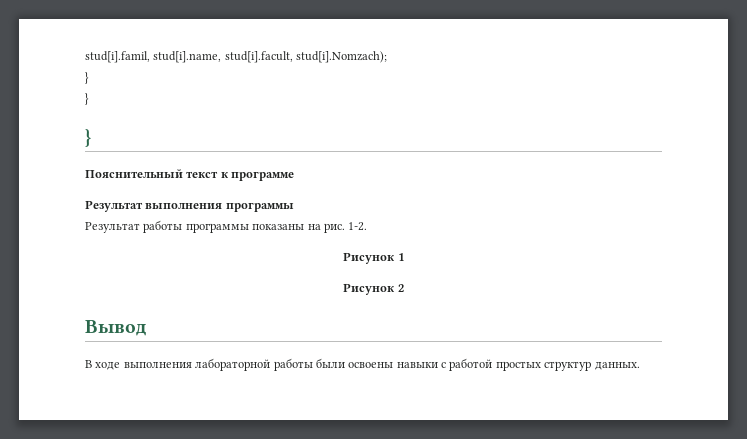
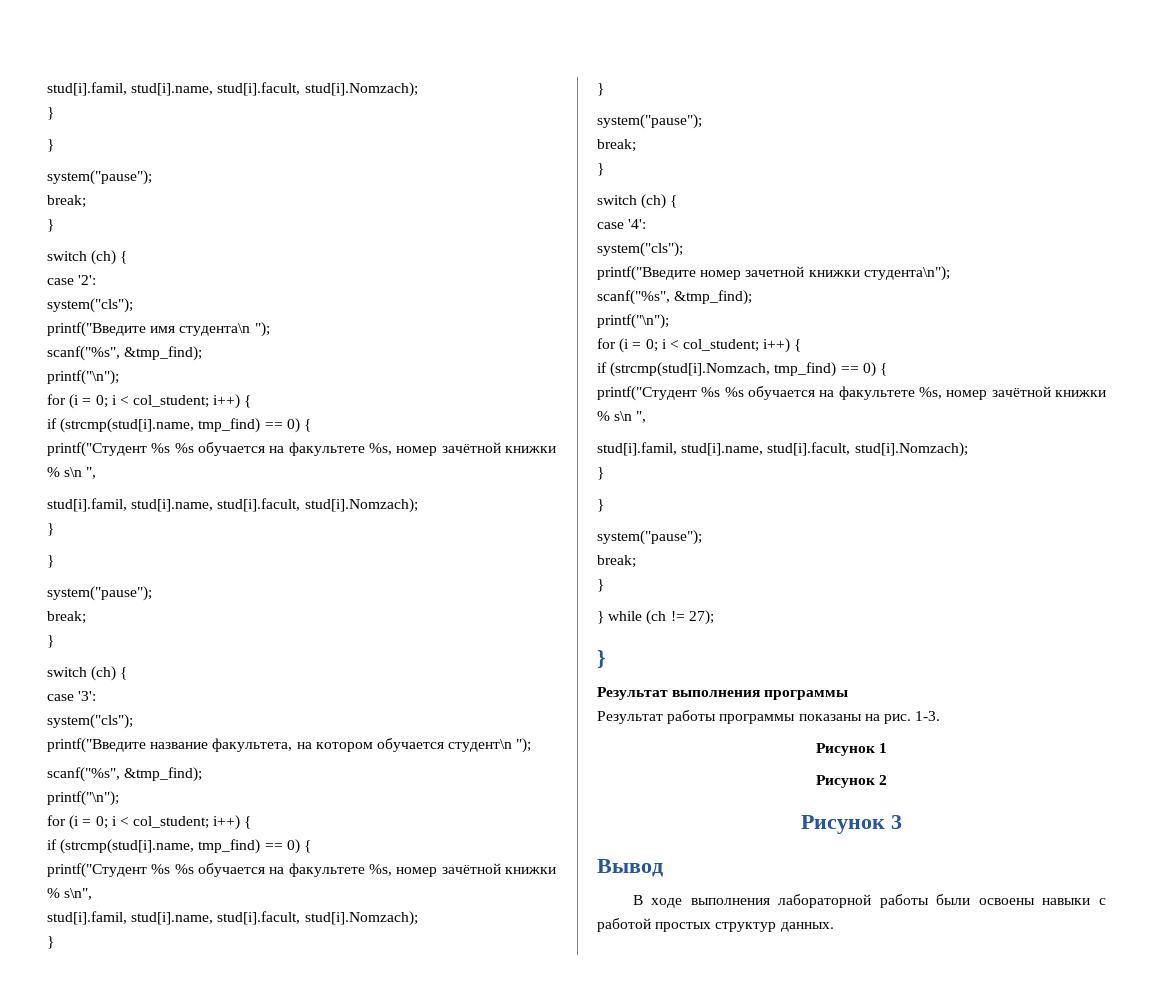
[85,51,388,63] [85,72,89,84] [85,93,89,105] [85,129,91,147] [85,169,295,181] stud[i].famil, stud[i].name, stud[i].facult, stud[i].Nomzach); // } // } // } // Пояснительный текст к программе -> [47,82,418,97] [47,107,54,120] [47,139,54,152] [47,170,152,185] [47,195,86,208] [47,219,54,232] [47,250,128,265] [47,275,97,285] [47,298,133,313] [47,322,270,337] [47,346,203,361] [47,370,119,385] [47,394,252,409] [47,418,311,433] [47,442,556,457] [47,467,97,479] [47,498,418,513] [47,523,54,536] [47,555,54,568] [47,586,152,601] [47,611,86,624] [47,635,54,648] [47,666,128,681] [47,691,97,701] [47,714,133,729] [47,738,532,753] [47,767,203,782] [47,791,119,806] [47,815,252,830] [47,839,311,854] [47,863,556,878] [47,888,93,900] [47,911,418,926] [47,936,54,949] [597,83,604,96] [597,114,702,129] [597,139,636,152] [597,163,604,176] [597,194,678,209] [597,219,647,229] [597,242,683,257] [597,266,950,281] [597,290,753,305] [597,314,669,329] [597,338,802,353] [597,362,887,377] [597,386,1106,401] [597,411,647,423] [597,442,968,457] [597,467,604,480] [597,499,604,512] [597,530,702,545] [597,555,636,568] [597,579,604,592] [597,610,714,625] [597,650,606,669] stud[i].famil, stud[i].name, stud[i].facult, stud[i].Nomzach); // } // } // system("pause"); // break; // } // switch (ch) { // case '2': // system("cls"); // printf("Введите имя студента\n "); // scanf("%s", &tmp_find); // printf("\n"); // for (i = 0; i < col_student; i++) { // if (strcmp(stud[i].name, tmp_find) == 0) { // printf("Cтудент %s %s обучается на факультете %s, номер зачётной книжки % s\n ", // stud[i].famil, stud[i].name, stud[i].facult, stud[i].Nomzach); // } // } // system("pause"); // break; // } // switch (ch) { // case '3': // system("cls"); // printf("Введите название факультета, на котором обучается студент\n "); // scanf("%s", &tmp_find); // printf("\n"); // for (i = 0; i < col_student; i++) { // if (strcmp(stud[i].name, tmp_find) == 0) { // printf("Cтудент %s %s обучается на факультете %s, номер зачётной книжки % s\n", // stud[i].famil, stud[i].name, stud[i].facult, stud[i].Nomzach); // } // } // system("pause"); // break; // } // switch (ch) { // case '4': // system("cls"); // printf("Введите номер зачетной книжки студента\n"); // scanf("%s", &tmp_find); // printf("\n"); // for (i = 0; i < col_student; i++) { // if (strcmp(stud[i].Nomzach, tmp_find) == 0) { // printf("Cтудент %s %s обучается на факультете %s, номер зачётной книжки % s\n ", // stud[i].famil, stud[i].name, stud[i].facult, stud[i].Nomzach); // } // } // system("pause"); // break; // } // } while (ch != 27); // }
[348,222,368,231] 1-2. -> [915,711,941,721] 1-3.
(404, 288) none -> [801,815,902,834] // Рисунок 3

